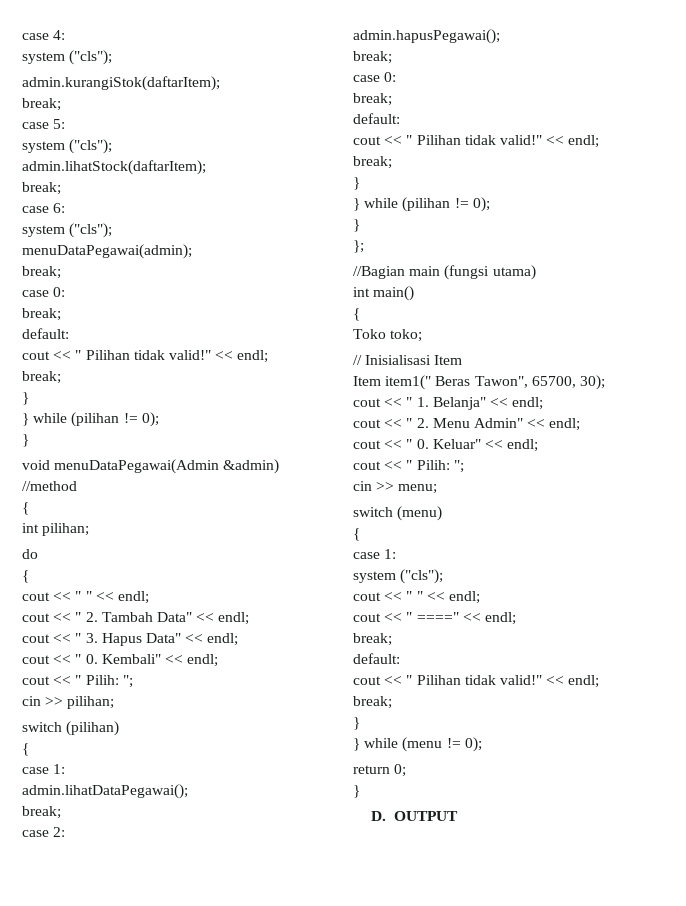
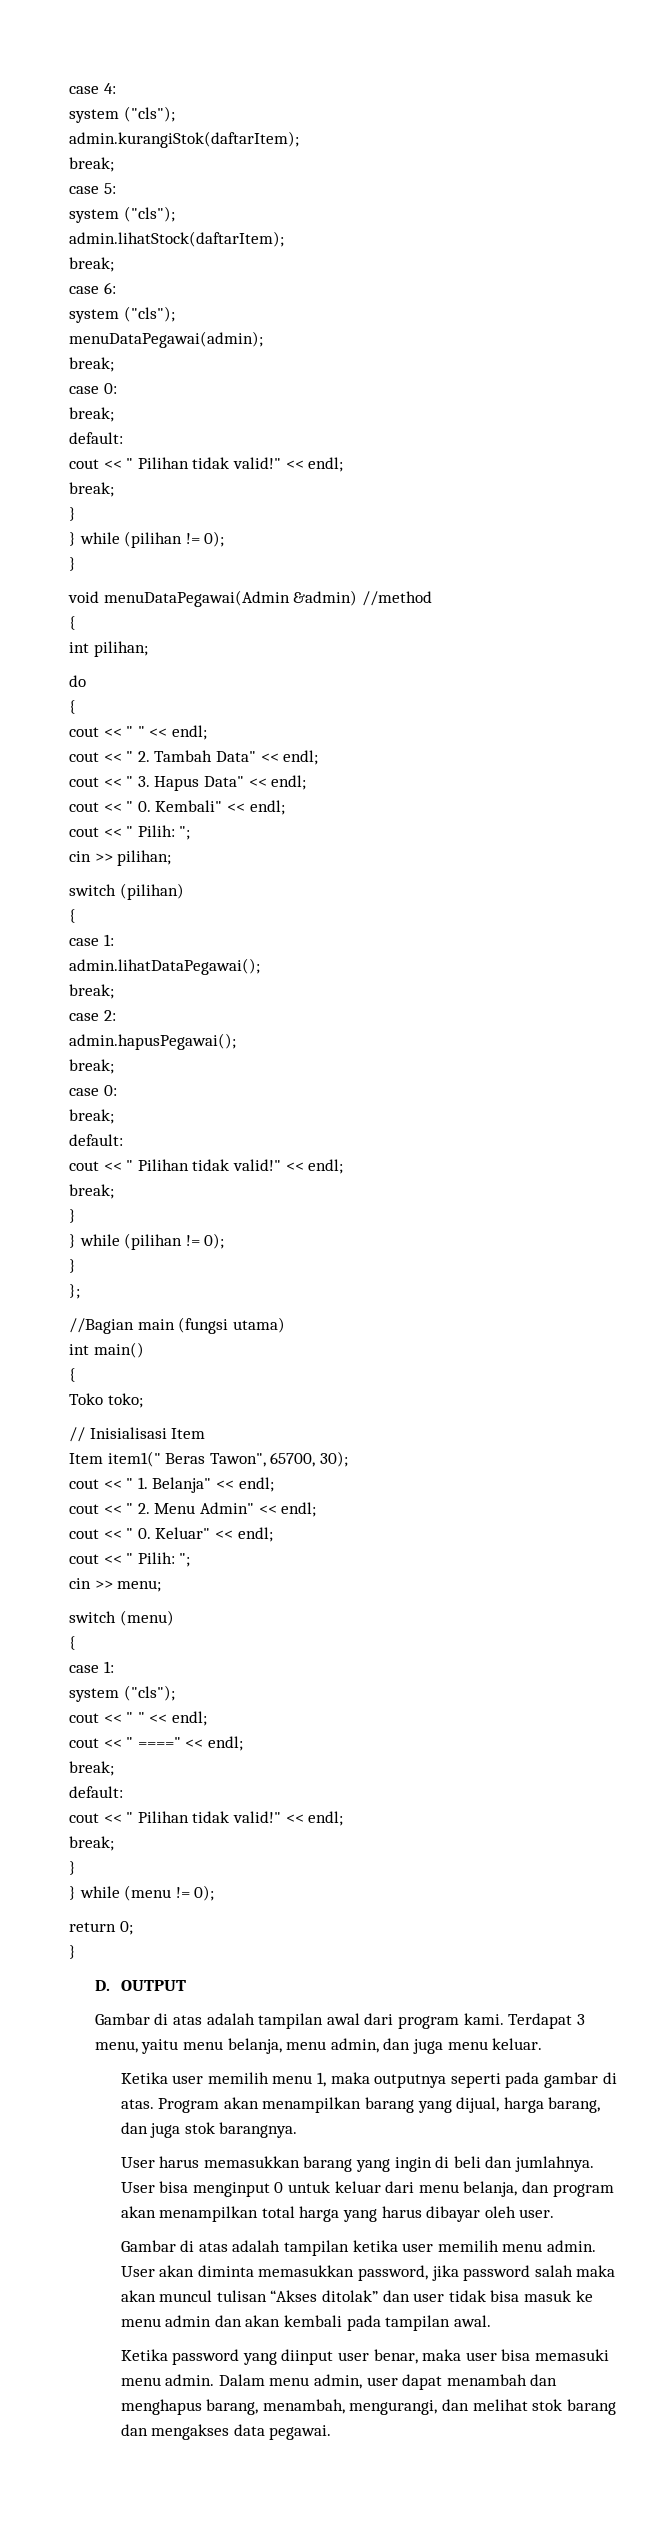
(458, 816) none -> [94,2013,585,2029] [94,2038,543,2054] [120,2072,617,2088] [120,2097,601,2113] [120,2122,298,2138] [120,2156,594,2172] [120,2181,614,2197] [120,2206,555,2222] [120,2240,596,2256] [120,2265,616,2281] [120,2290,593,2302] [120,2315,491,2331] [120,2349,609,2365] [120,2374,558,2390] [120,2399,616,2415] [120,2424,332,2440] // Gambar di atas adalah tampilan awal dari program kami. Terdapat 3 menu, yaitu menu belanja, menu admin, dan juga menu keluar. // Ketika user memilih menu 1, maka outputnya seperti pada gambar di atas. Program akan menampilkan barang yang dijual, harga barang, dan juga stok barangnya. // User harus memasukkan barang yang ingin di beli dan jumlahnya. User bisa menginput 0 untuk keluar dari menu belanja, dan program akan menampilkan total harga yang harus dibayar oleh user. // Gambar di atas adalah tampilan ketika user memilih menu admin. User akan diminta memasukkan password, jika password salah maka akan muncul tulisan “Akses ditolak” dan user tidak bisa masuk ke menu admin dan akan kembali pada tampilan awal. // Ketika password yang diinput user benar, maka user bisa memasuki menu admin. Dalam menu admin, user dapat menambah dan menghapus barang, menambah, mengurangi, dan melihat stok barang dan mengakses data pegawai.

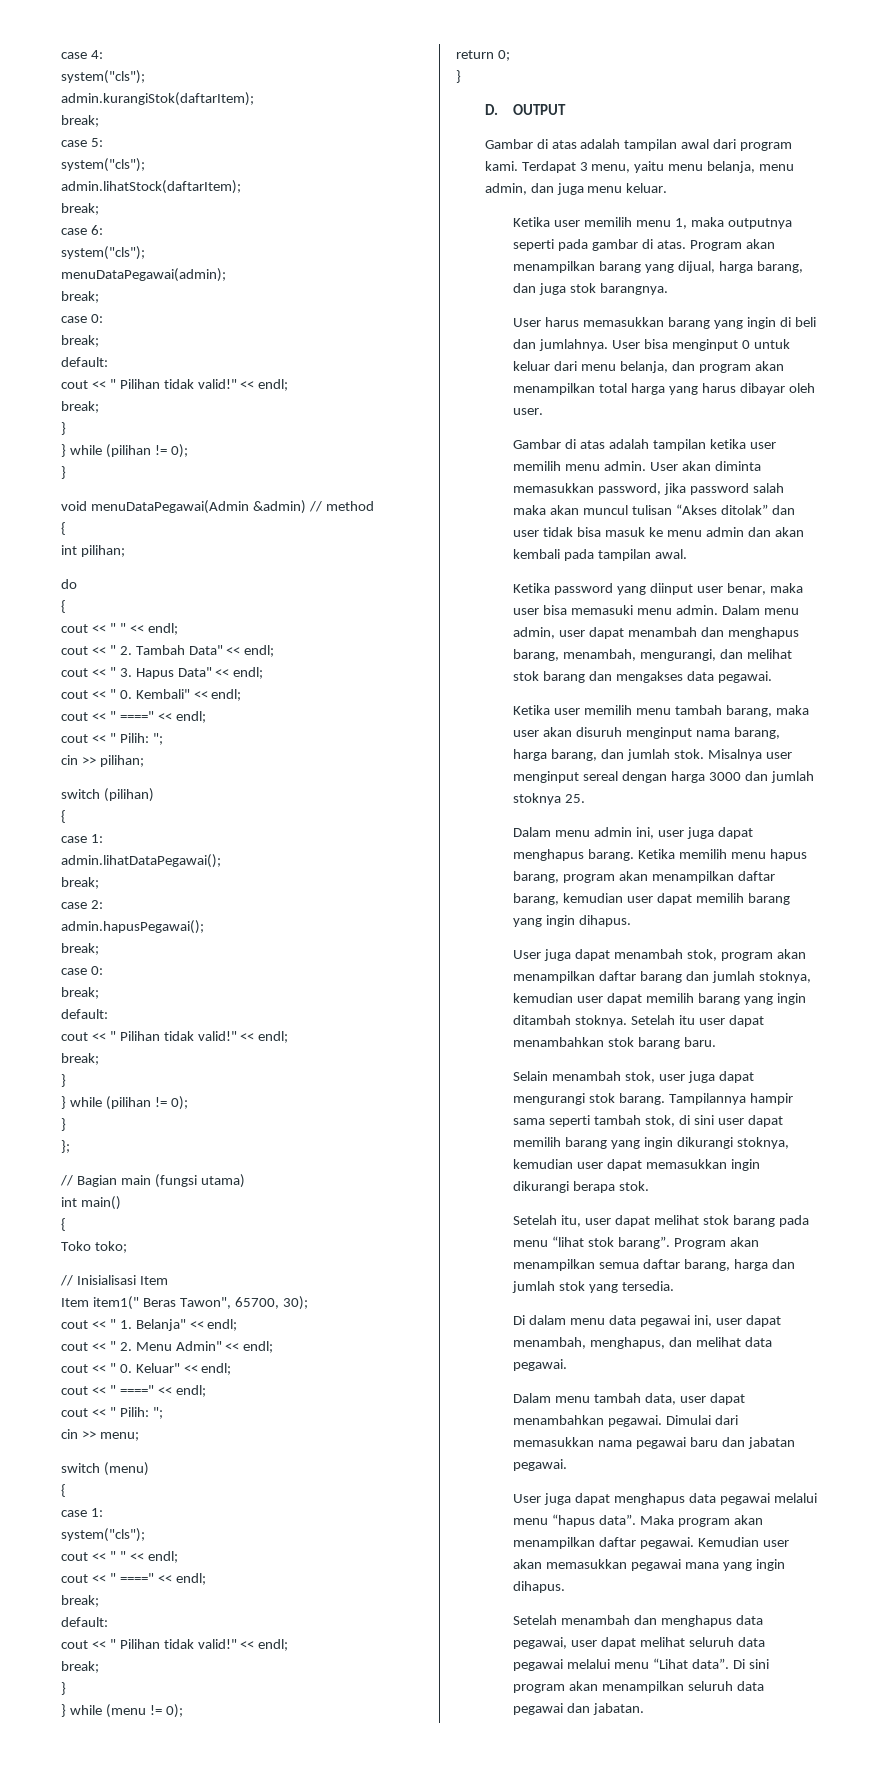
[69,106,175,123] system ("cls"); -> [61,70,145,84] system("cls");
[69,206,175,223] system ("cls"); -> [61,158,145,172] system("cls");
[69,306,175,323] system ("cls"); -> [61,246,145,260] system("cls");
[361,591,432,606] //method -> [308,501,374,512] // method
(285, 807) none -> [61,711,206,723] // cout << " ====" << endl;
[69,1318,134,1334] //Bagian -> [60,1175,117,1187] // Bagian
(273, 1534) none -> [61,1385,206,1397] // cout << " ====" << endl;
[69,1685,175,1702] system ("cls"); -> [61,1528,145,1542] system("cls");
(332, 2432) none -> [513,705,809,717] [513,727,780,739] [513,749,792,761] [513,771,814,783] [513,793,586,805] [513,827,753,839] [513,849,807,861] [513,871,776,883] [513,893,790,905] [513,915,632,927] [513,949,806,961] [513,971,811,983] [513,993,806,1005] [513,1015,764,1027] [513,1037,717,1049] [513,1071,754,1083] [513,1093,794,1105] [513,1115,783,1127] [513,1137,789,1149] [513,1159,761,1171] [513,1181,650,1193] [513,1215,809,1227] [513,1236,759,1249] [513,1259,795,1271] [512,1281,675,1293] [513,1315,781,1327] [513,1337,773,1349] [513,1359,568,1371] [513,1393,745,1405] [513,1415,739,1427] [513,1437,795,1449] [513,1459,568,1471] [513,1493,817,1505] [513,1514,763,1527] [513,1537,790,1549] [513,1559,785,1571] [513,1581,566,1593] [513,1615,764,1627] [513,1637,765,1649] [513,1658,769,1671] [513,1681,765,1693] [513,1703,645,1715] // Ketika user memilih menu tambah barang, maka user akan disuruh menginput nama barang, harga barang, dan jumlah stok. Misalnya user menginput sereal dengan harga 3000 dan jumlah stoknya 25. // Dalam menu admin ini, user juga dapat menghapus barang. Ketika memilih menu hapus barang, program akan menampilkan daftar barang, kemudian user dapat memilih barang yang ingin dihapus. // User juga dapat menambah stok, program akan menampilkan daftar barang dan jumlah stoknya, kemudian user dapat memilih barang yang ingin ditambah stoknya. Setelah itu user dapat menambahkan stok barang baru. // Selain menambah stok, user juga dapat mengurangi stok barang. Tampilannya hampir sama seperti tambah stok, di sini user dapat memilih barang yang ingin dikurangi stoknya, kemudian user dapat memasukkan ingin dikurangi berapa stok. // Setelah itu, user dapat melihat stok barang pada menu “lihat stok barang”. Program akan menampilkan semua daftar barang, harga dan jumlah stok yang tersedia. // Di dalam menu data pegawai ini, user dapat menambah, menghapus, dan melihat data pegawai. // Dalam menu tambah data, user dapat menambahkan pegawai. Dimulai dari memasukkan nama pegawai baru dan jabatan pegawai. // User juga dapat menghapus data pegawai melalui menu “hapus data”. Maka program akan menampilkan daftar pegawai. Kemudian user akan memasukkan pegawai mana yang ingin dihapus. // Setelah menambah dan menghapus data pegawai, user dapat melihat seluruh data pegawai melalui menu “Lihat data”. Di sini program akan menampilkan seluruh data pegawai dan jabatan.

